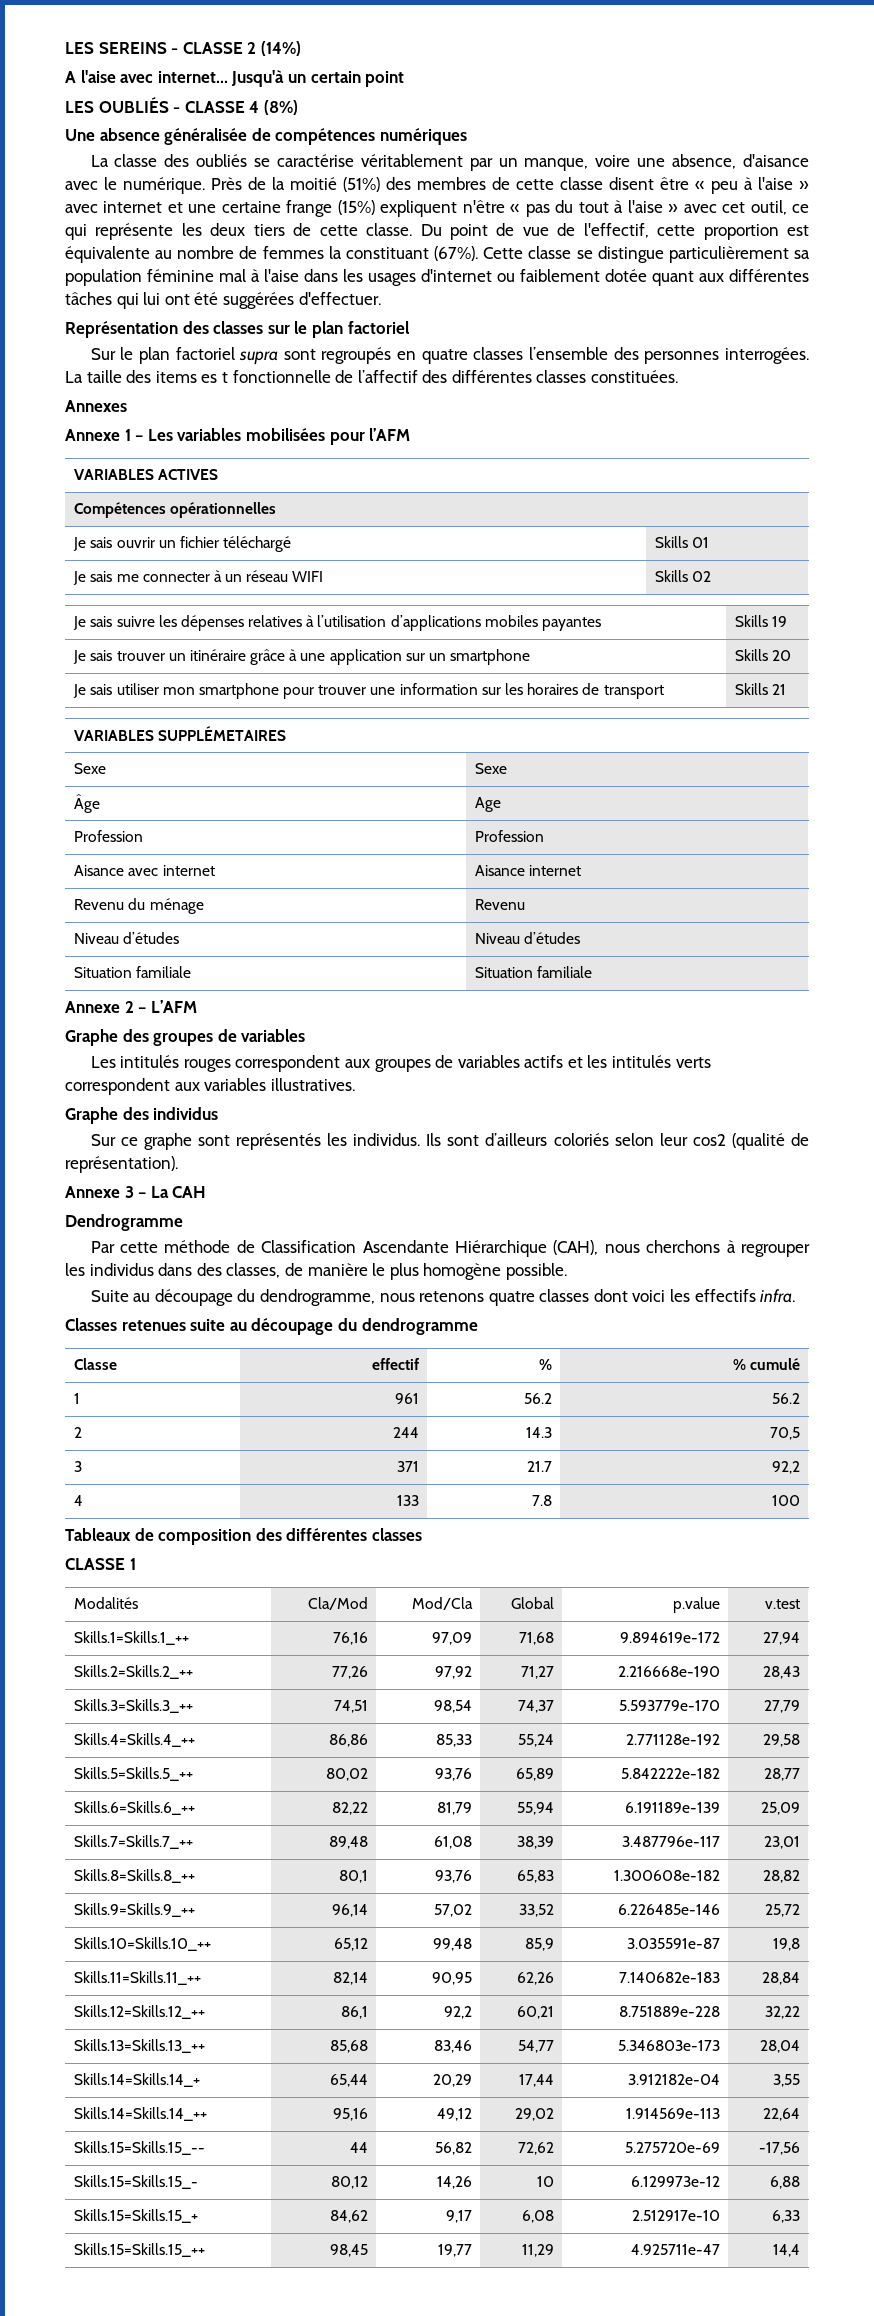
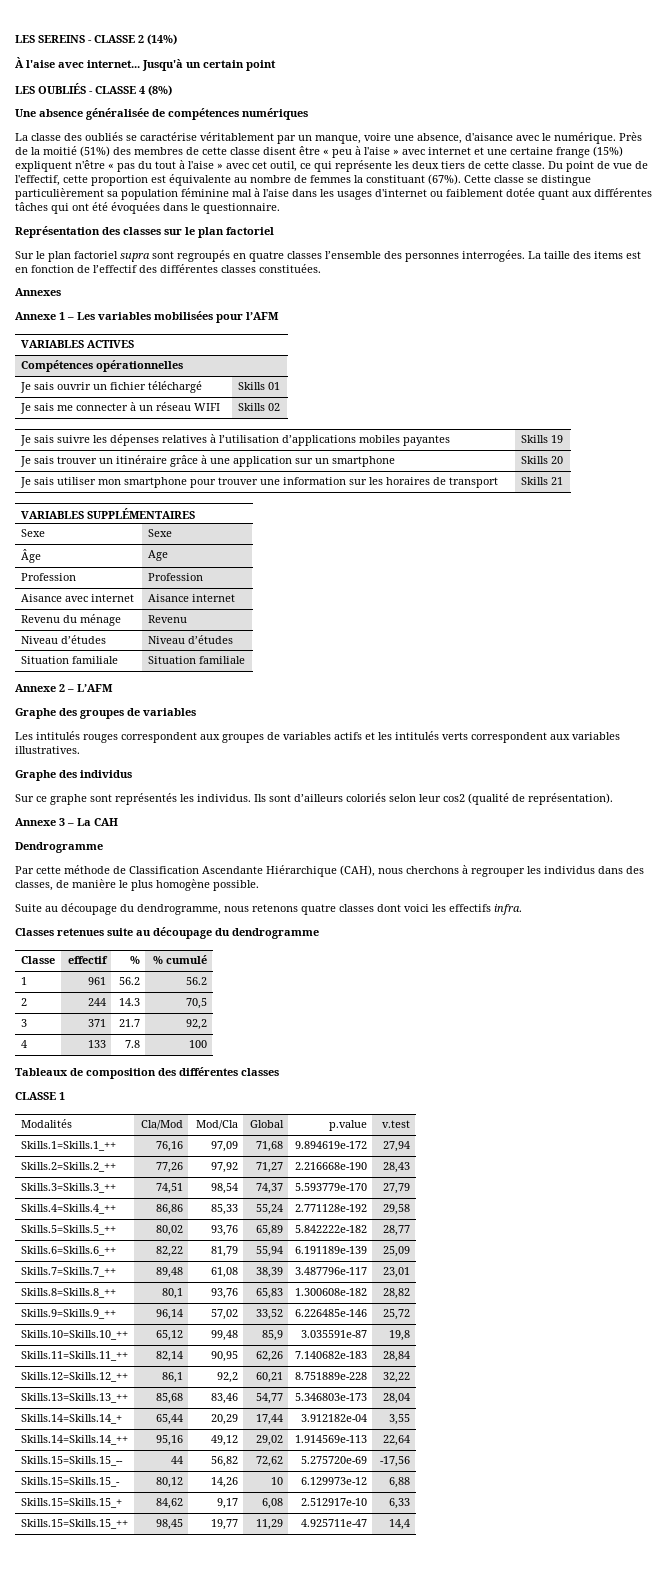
[65,71,76,83] A -> [15,57,24,68] À
[143,292,161,305] lui -> (69, 208) none
[222,292,381,309] suggérées d'effectuer. -> [111,202,280,214] évoquées dans le questionnaire.
[201,370,418,383] es t fonctionnelle de l’affectif -> [626,251,641,259] [15,265,137,273] est en fonction de l’effectif
[158,726,287,741] SUPPLÉMETAIRES -> [86,508,195,519] SUPPLÉMENTAIRES

